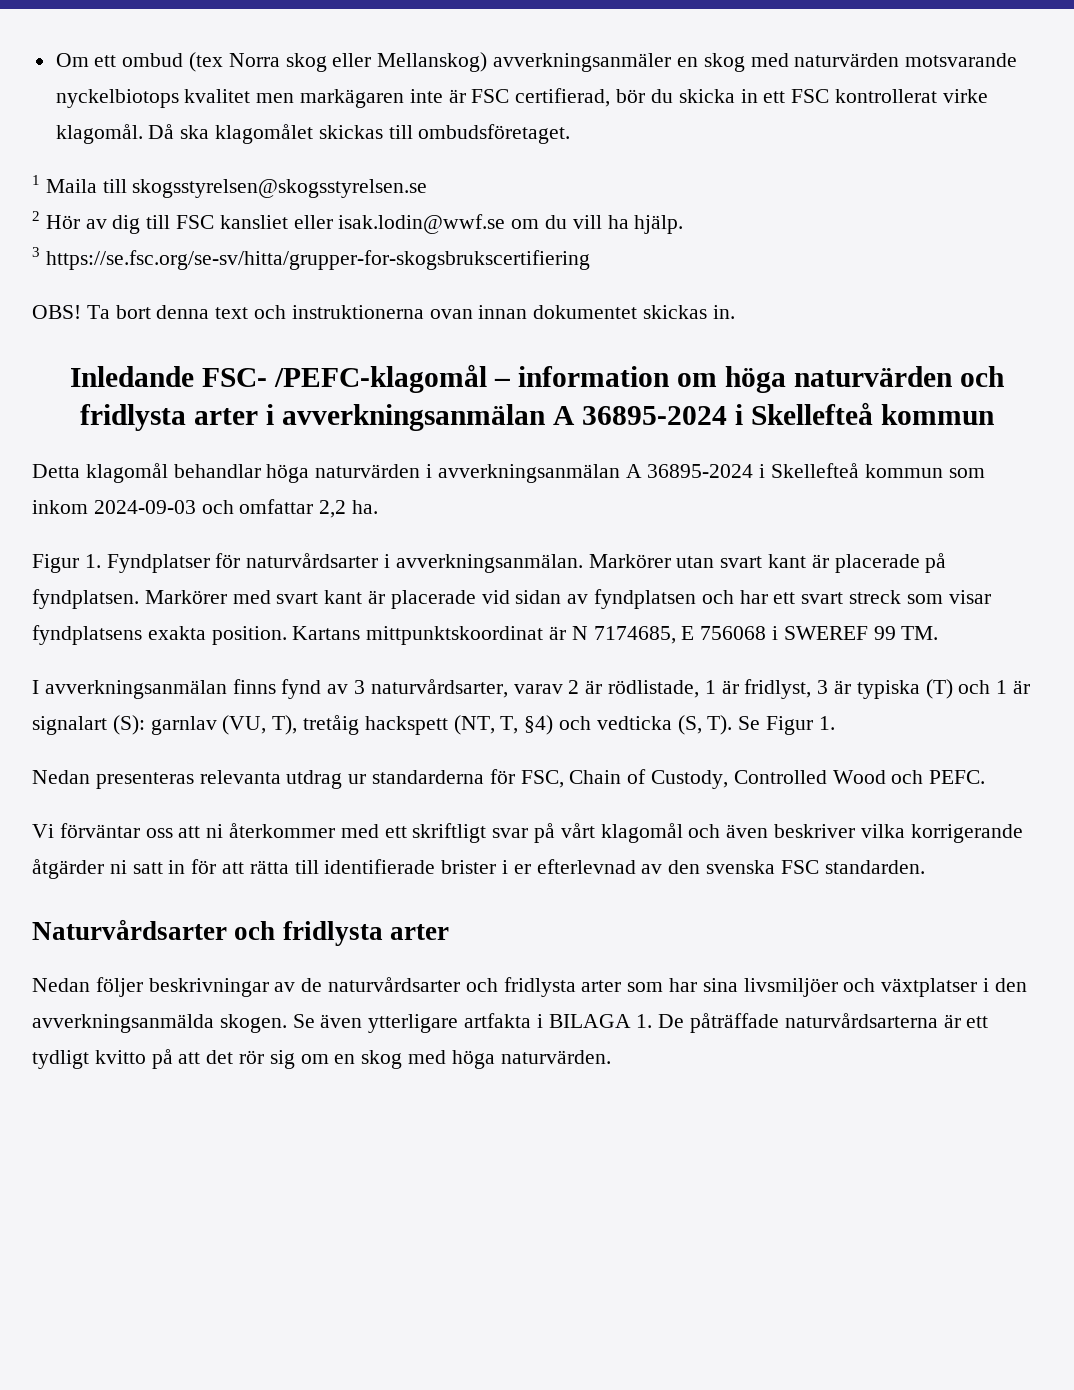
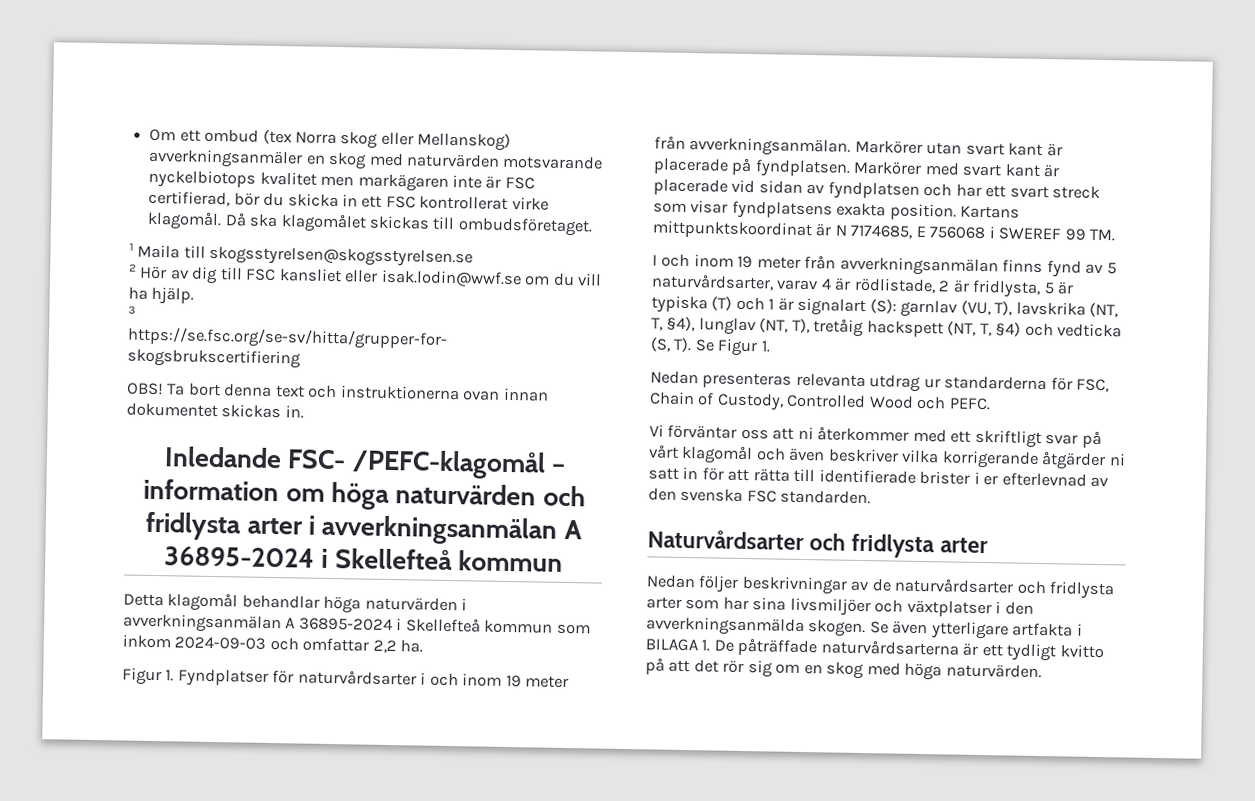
(391, 561) none -> [429,672,570,689] [654,135,686,150] och inom 19 meter från
(39, 687) none -> [661,253,837,270] och inom 19 meter från
[354,680,366,694] 3 -> [1106,262,1117,275] 5
[568,679,829,699] 2 är rödlistade, 1 är fridlyst, 3 -> [820,277,1055,298] 4 är rödlistade, 2 är fridlysta, 5
(298, 725) none -> [1015,301,1119,318] [651,316,810,336] lavskrika (NT, T, §4), lunglav (NT, T),

